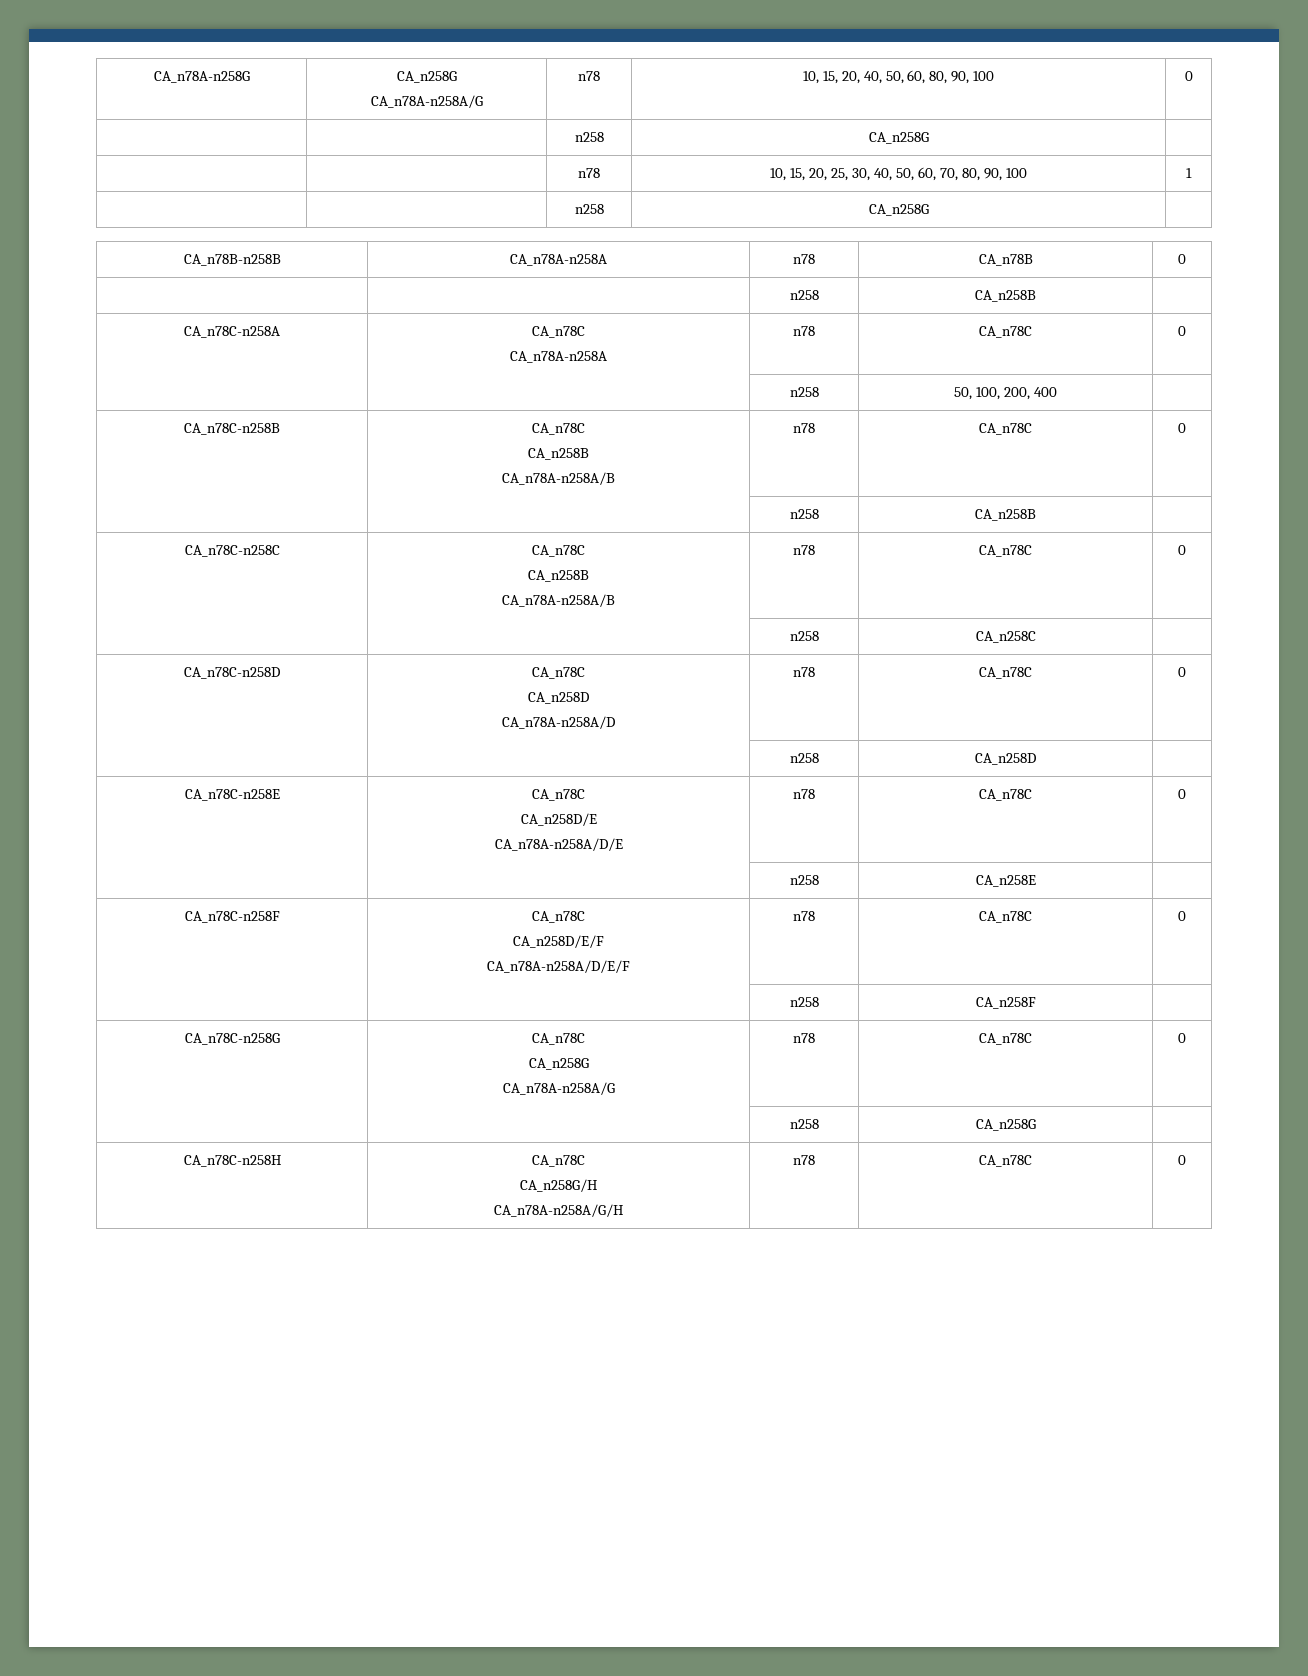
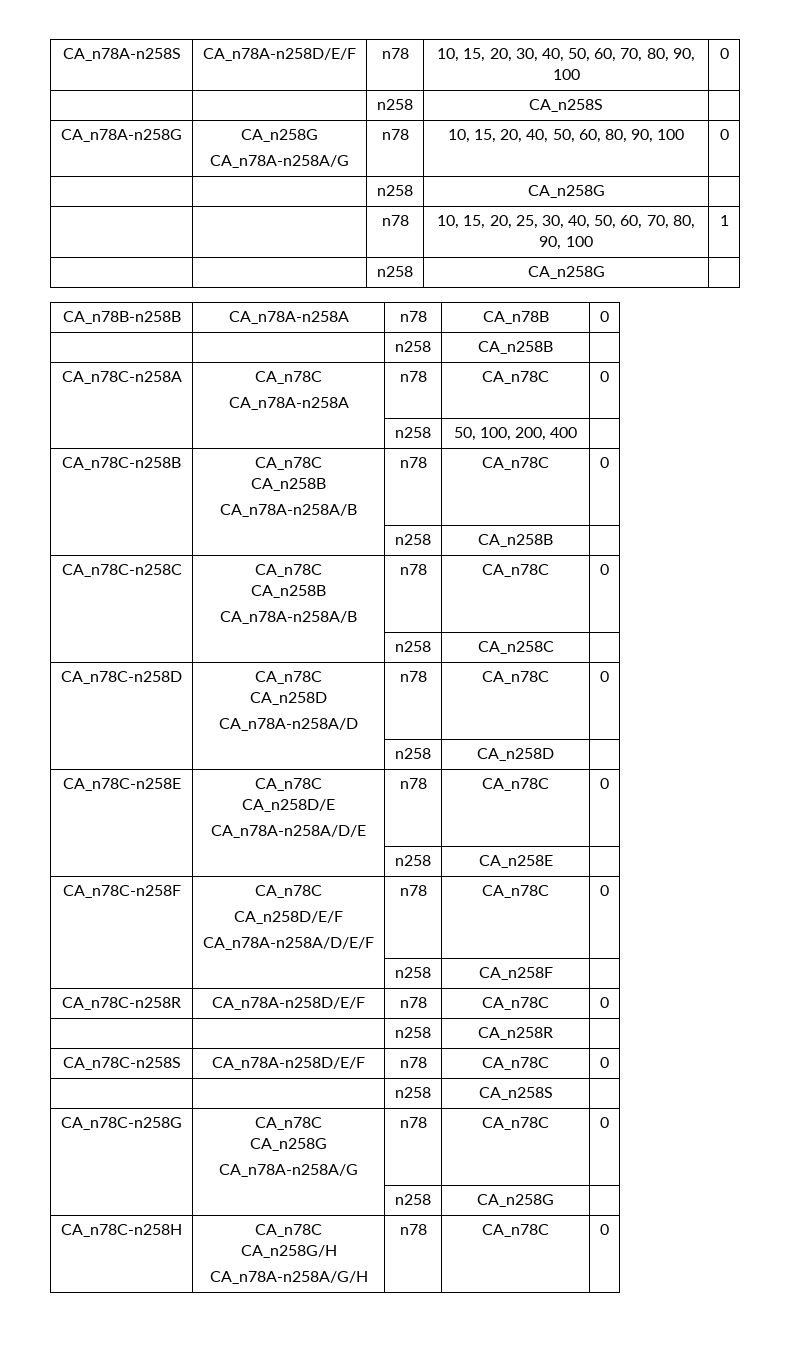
(153, 77) none -> [62,48,181,61] [203,48,356,61] [381,48,409,59] [437,48,695,62] [552,69,580,80] [719,48,729,59] [377,99,413,110] [529,99,603,112] CA_n78A-n258S | CA_n78A-n258D/E/F | n78 | 10, 15, 20, 30, 40, 50, 60, 70, 80, 90, 100 | 0 // | | n258 | CA_n258S | //
(1036, 1003) none -> [62,997,181,1010] [212,997,365,1010] [399,997,427,1008] [482,997,549,1010] [600,997,609,1008] [395,1027,431,1038] [478,1027,553,1040] [62,1057,181,1070] [212,1057,365,1070] [399,1057,427,1068] [482,1057,549,1070] [600,1057,609,1068] [395,1087,431,1098] [478,1087,553,1100] // CA_n78C-n258R | CA_n78A-n258D/E/F | n78 | CA_n78C | 0 // | | n258 | CA_n258R | // CA_n78C-n258S | CA_n78A-n258D/E/F | n78 | CA_n78C | 0 // | | n258 | CA_n258S |

